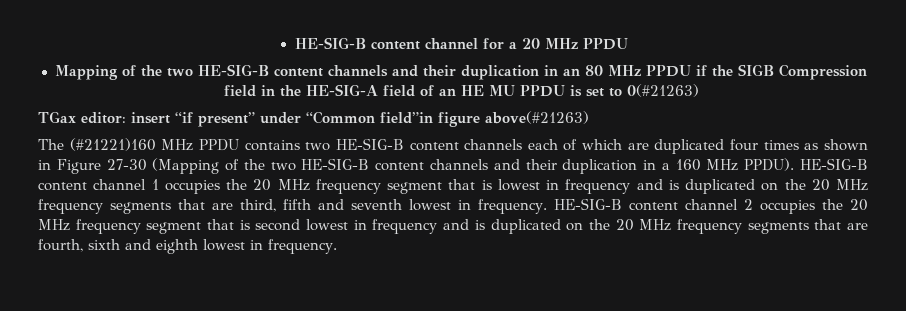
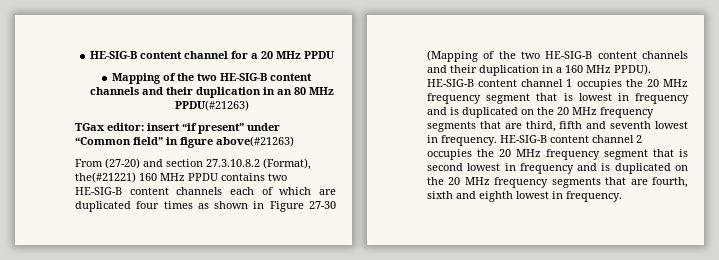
[646,64,868,80] [223,84,699,97] PPDU if the SIGB Compression field in the HE-SIG-A field of an HE MU PPDU is set to 0(#21263) -> [174,100,249,111] PPDU(#21263)
[380,112,433,124] field”in -> [133,137,178,145] field” in
[38,138,156,151] The (#21221)160 -> [75,158,311,170] [75,172,157,183] From (27-20) and section 27.3.10.8.2 (Format), the(#21221) 160

